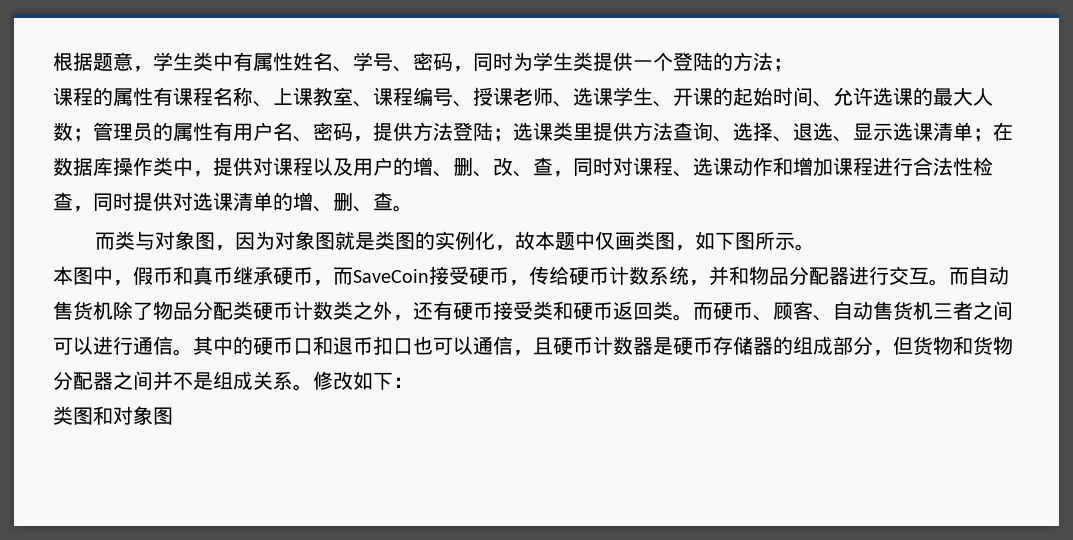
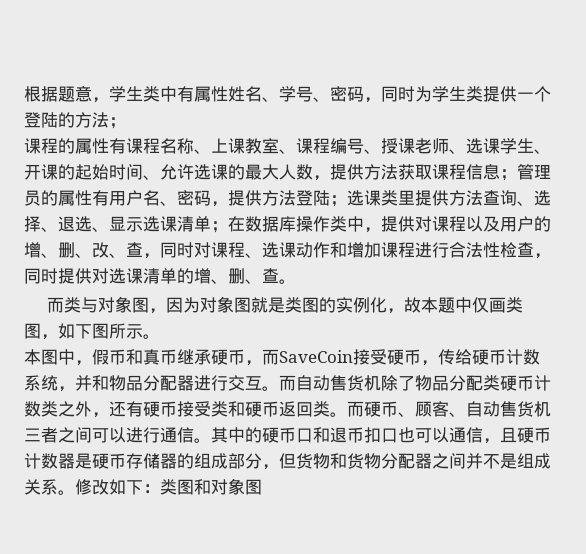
(73, 131) none -> [313,164,500,181] ，提供方法获取课程信息
(413, 382) // -> (160, 488) none

